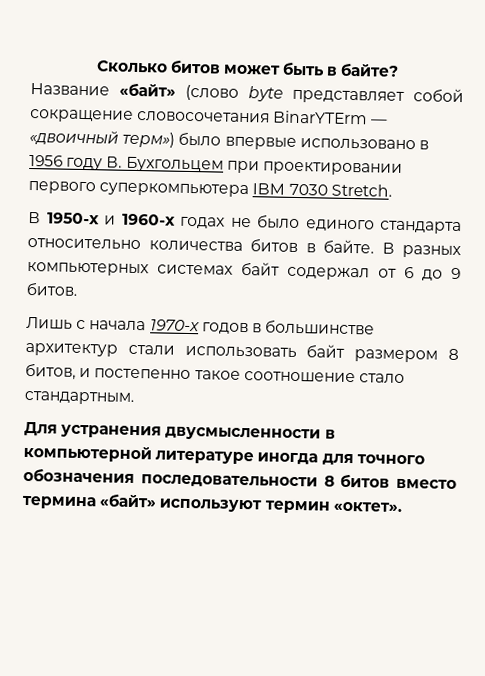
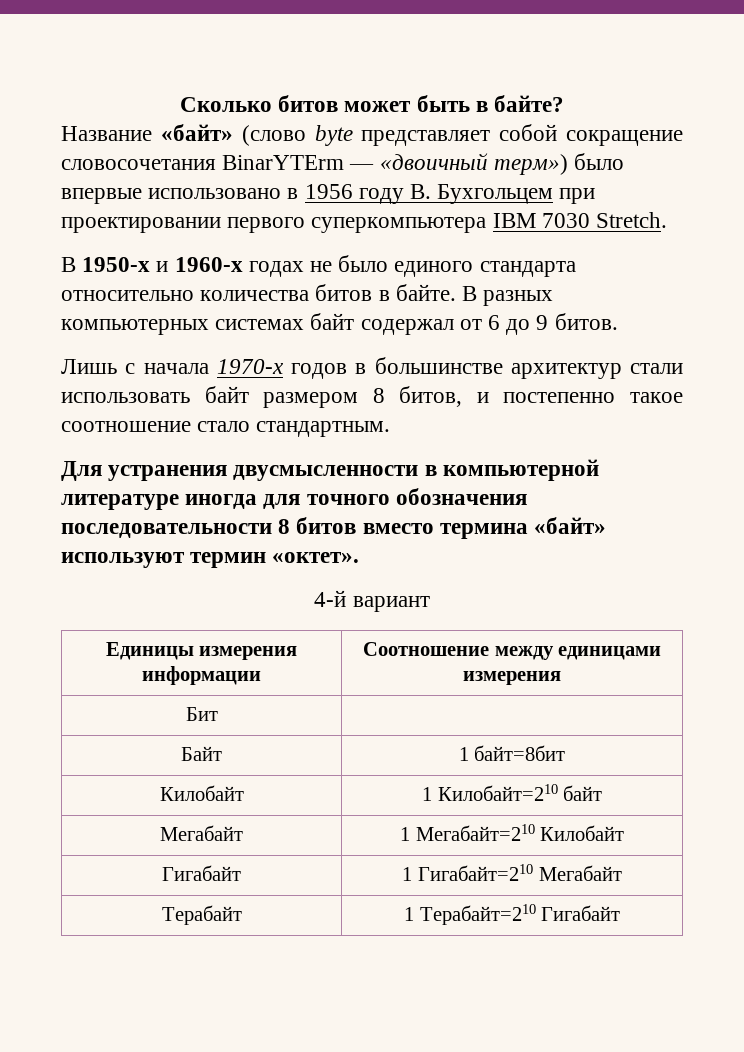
(402, 507) none -> [314,590,430,612] [105,642,298,660] [142,666,261,685] [362,642,662,660] [463,671,561,685] [185,707,218,721] [181,746,222,761] [458,745,566,761] [159,785,244,801] [421,784,603,801] [160,825,243,841] [399,824,625,841] [162,865,241,881] [402,864,622,881] [161,905,242,925] [403,904,621,925] // 4-й вариант // Единицы измерения информации | Соотношение между единицами измерения // Бит | // Байт | 1 байт=8бит // Килобайт | 1 Килобайт=210 байт // Мегабайт | 1 Мегабайт=210 Килобайт // Гигабайт | 1 Гигабайт=210 Мегабайт // Терабайт | 1 Терабайт=210 Гигабайт

